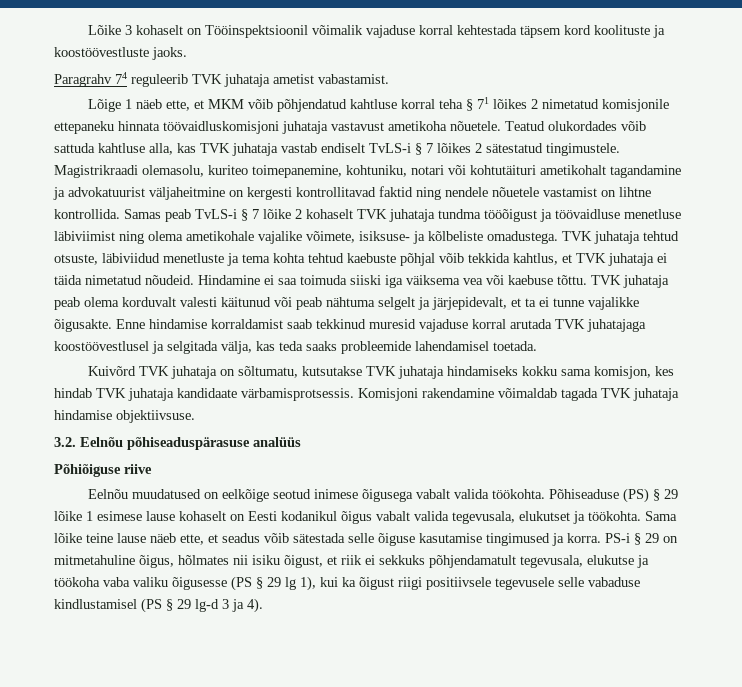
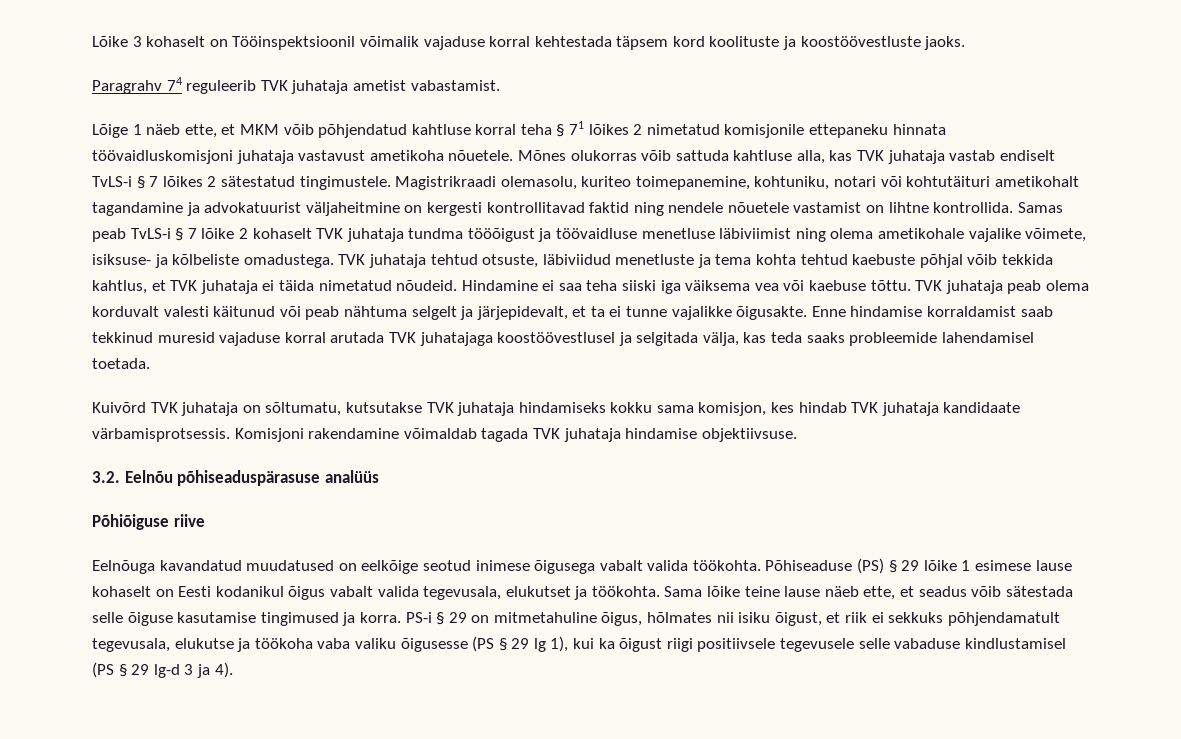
[505,121,617,131] Teatud olukordades -> [517,150,637,161] Mõnes olukorras
[300,275,347,285] toimuda -> [586,280,618,291] teha
[88,489,129,499] Eelnõu -> [92,560,242,574] Eelnõuga kavandatud

